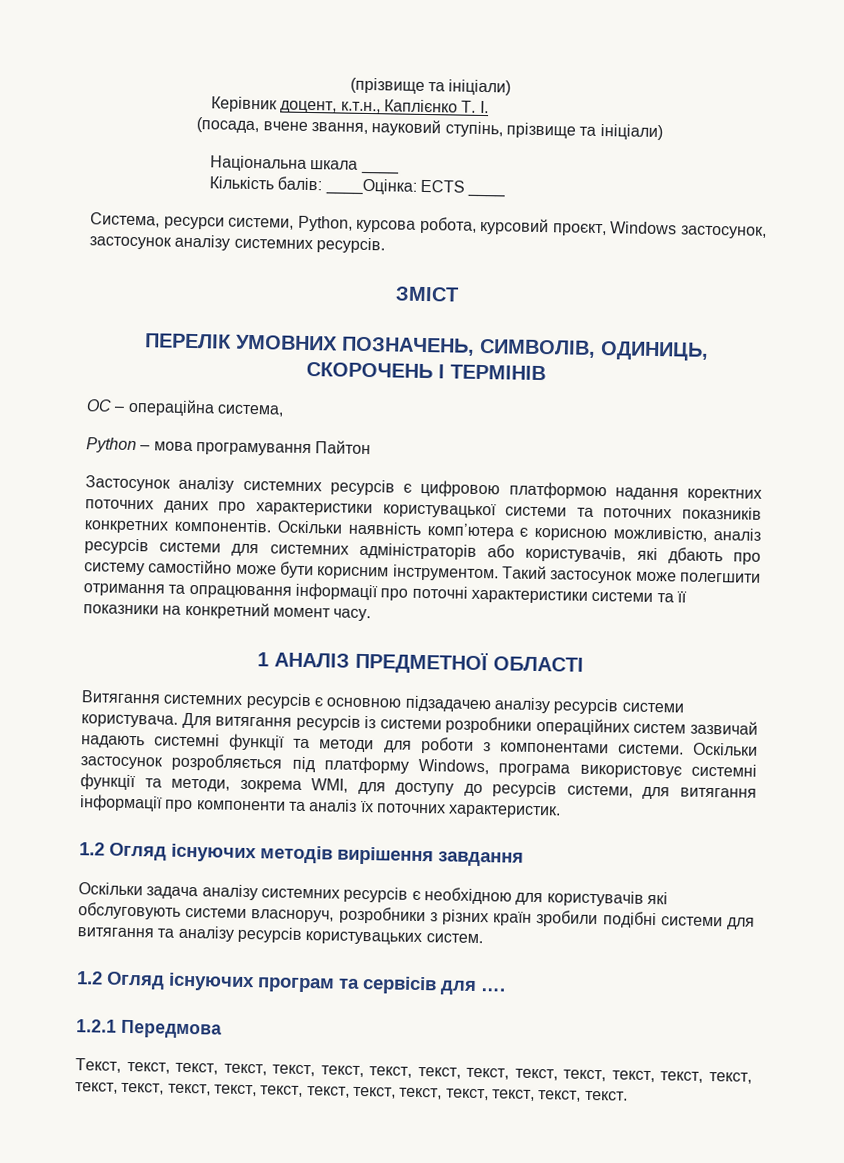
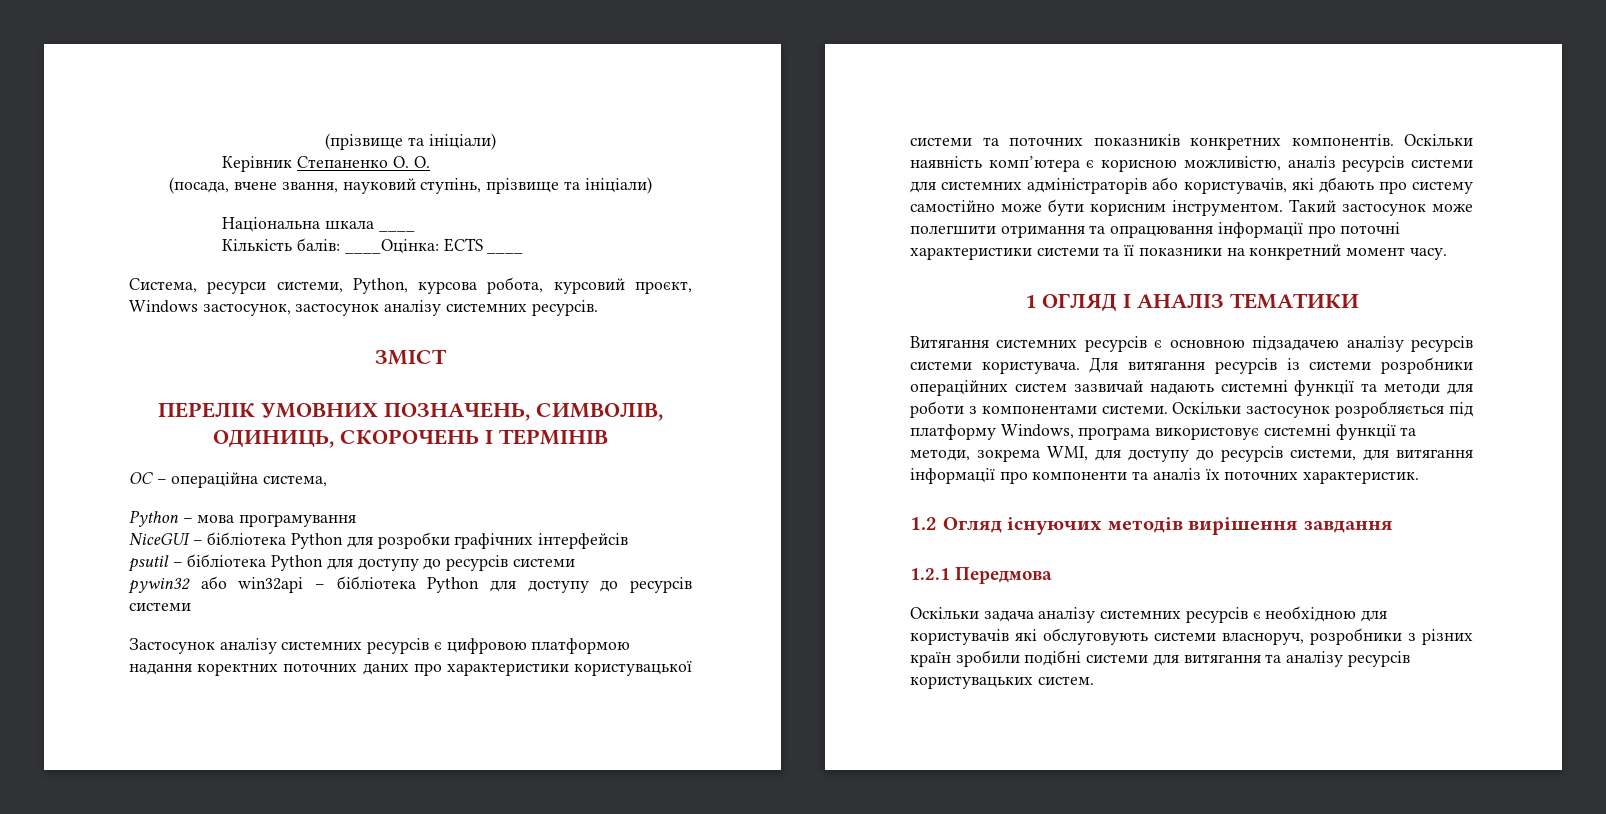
[280,99,489,114] доцент, к.т.н., Каплієнко Т. І. -> [297,156,430,168] Степаненко О. О.
[315,440,372,455] Пайтон -> [129,532,629,549] [128,554,575,572] [128,576,692,594] [129,602,191,611] // NiceGUI – бібліотека Python для розробки графічних інтерфейсів // psutil – бібліотека Python для доступу до ресурсів системи // pywin32 або win32api – бібліотека Python для доступу до ресурсів системи
[274,650,584,675] АНАЛІЗ ПРЕДМЕТНОЇ ОБЛАСТІ -> [1041,293,1359,312] ОГЛЯД І АНАЛІЗ ТЕМАТИКИ
(524, 859) none -> [910,567,1053,584] // 1.2.1 Передмова
[76,971,505,995] [76,1019,222,1039] [75,1058,753,1084] [75,1082,628,1102] // 1.2 Огляд існуючих програм та сервісів для …. // 1.2.1 Передмова // Текст, текст, текст, текст, текст, текст, текст, текст, текст, текст, текст, текст, текст, текст, текст, текст, текст, текст, текст, текст, текст, текст, текст, текст, текст, текст. -> (1094, 680) none

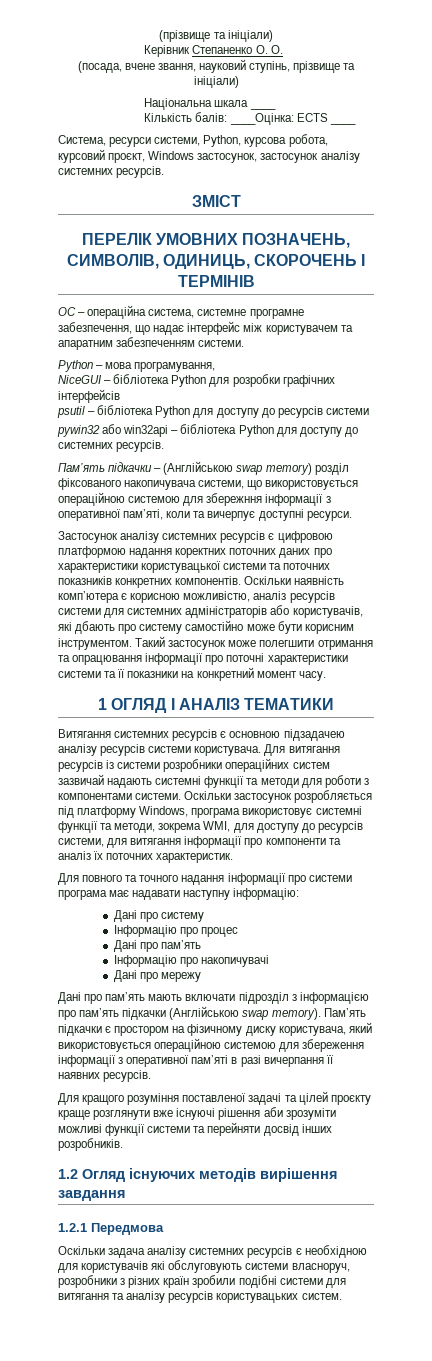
(328, 481) none -> [197,309,304,319] [58,321,353,335] [58,337,245,350] системне програмне забезпечення, що надає інтерфейс між користувачем та апаратним забезпеченням системи.
[239,514,357,527] програмування -> [134,362,216,372] програмування,
[630,577,692,593] [129,602,191,611] ресурсів системи -> [58,440,165,452] [58,461,349,475] [58,478,359,490] [58,492,331,506] [58,509,352,521] системних ресурсів. // Пам’ять підкачки – (Англійською swap memory) розділ фіксованого накопичувача системи, що використовується операційною системою для збережння інформації з оперативної пам’яті, коли та вичерпує доступні ресурси.
(1420, 477) none -> [58,873,352,885] [58,888,300,900] [113,910,205,922] [113,925,239,937] [113,940,202,952] [113,955,270,967] [113,970,202,982] [58,992,369,1004] [58,1006,366,1020] [58,1022,372,1036] [58,1038,365,1052] [58,1055,334,1067] [58,1070,152,1082] [58,1091,371,1105] [58,1107,336,1120] [58,1122,332,1136] [58,1138,123,1151] // Для повного та точного надання інформації про системи програма має надавати наступну інформацію: // Дані про систему // Інформацію про процес // Дані про пам’ять // Інформацію про накопичувачі // Дані про мережу // Дані про пам’ять мають включати підрозділ з інформацією про пам’ять підкачки (Англійською swap memory). Пам’ять підкачки є простором на фізичному диску користувача, який використовується операційною системою для збереження інформації з оперативної пам’яті в разі вичерпання її наявних ресурсів. // Для кращого розуміння поставленої задачі та цілей проєкту краще розглянути вже існуючі рішення аби зрозуміти можливі функції системи та перейняти досвід інших розробників.

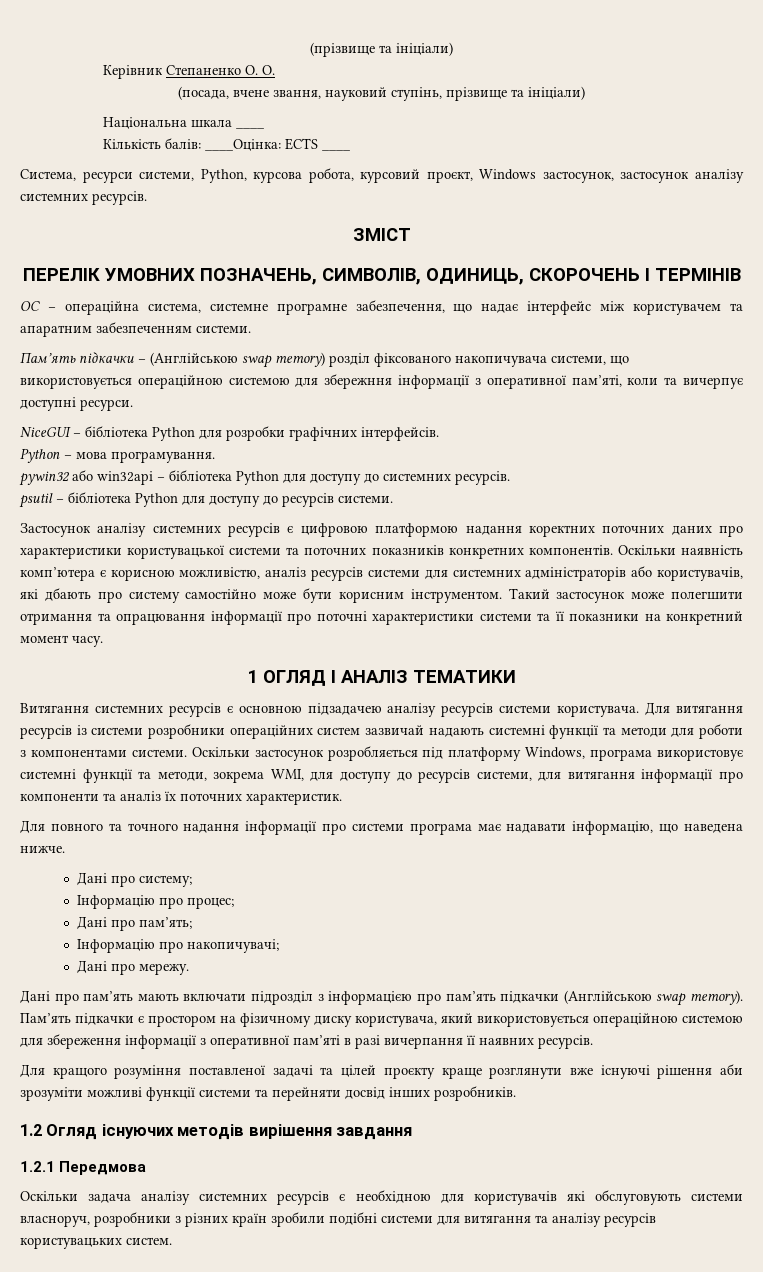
[58,360,216,372] [58,374,335,387] [58,389,120,403] [57,405,369,418] [57,424,358,437] [58,440,165,452] // Python – мова програмування, // NiceGUI – бібліотека Python для розробки графічних інтерфейсів // psutil – бібліотека Python для доступу до ресурсів системи // pywin32 або win32api – бібліотека Python для доступу до системних ресурсів. -> (251, 329) none
(352, 516) none -> [20,426,439,441] [20,448,215,463] [19,470,510,486] [19,492,393,508] // NiceGUI – бібліотека Python для розробки графічних інтерфейсів. // Python – мова програмування. // pywin32 або win32api – бібліотека Python для доступу до системних ресурсів. // psutil – бібліотека Python для доступу до ресурсів системи.
[183,888,300,900] [113,910,205,922] [113,925,239,937] [113,940,202,952] [113,955,270,967] [113,970,202,982] наступну інформацію: // Дані про систему // Інформацію про процес // Дані про пам’ять // Інформацію про накопичувачі // Дані про мережу -> [572,821,743,835] [20,846,65,853] [77,872,193,887] [77,895,235,909] [77,916,193,931] [77,939,280,953] [77,960,190,975] інформацію, що наведена нижче. // Дані про систему; // Інформацію про процес; // Дані про пам’ять; // Інформацію про накопичувачі; // Дані про мережу.

